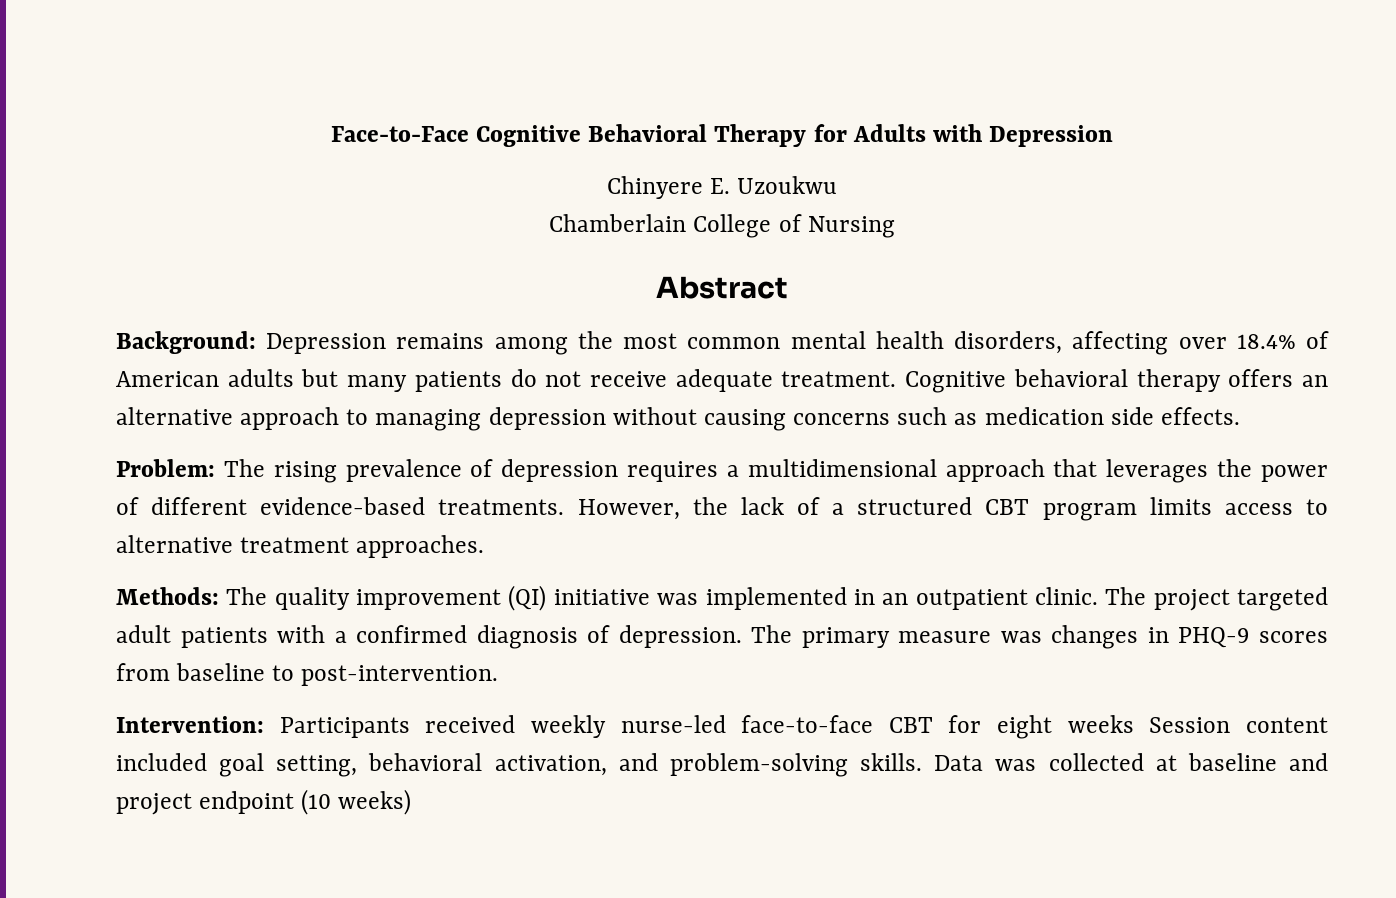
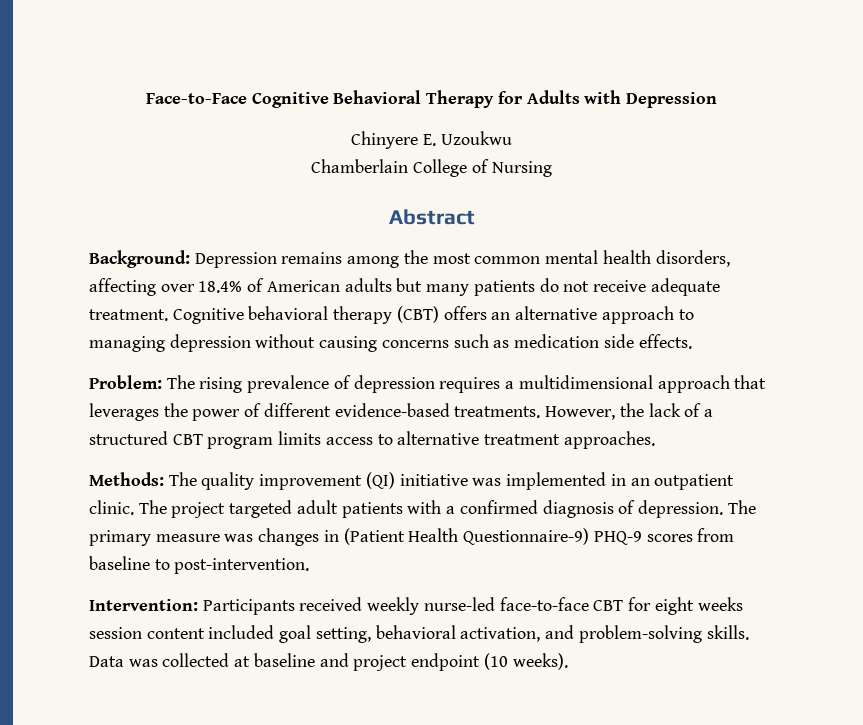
(1221, 380) none -> [396,306,439,323] (CBT)
(1169, 635) none -> [343,528,590,545] (Patient Health Questionnaire-9)
[1149,717,1231,733] Session -> [89,627,142,639] session
[338,789,412,815] weeks) -> [512,653,568,670] weeks).

